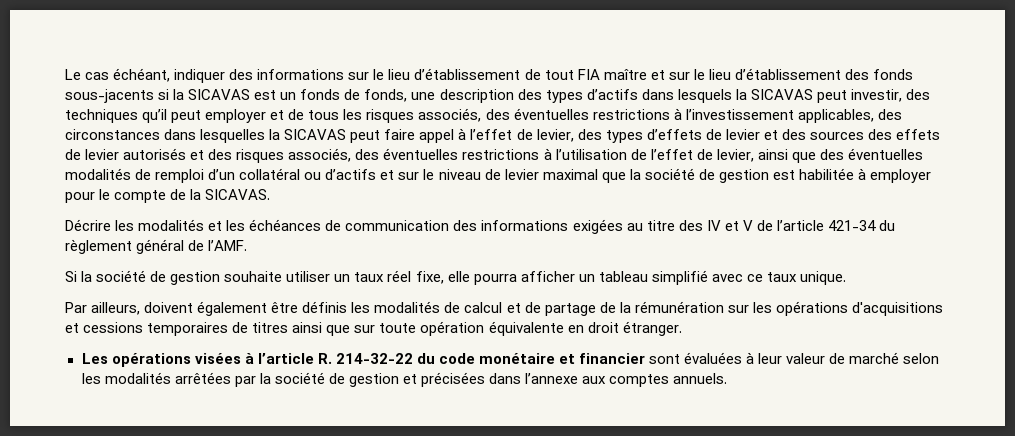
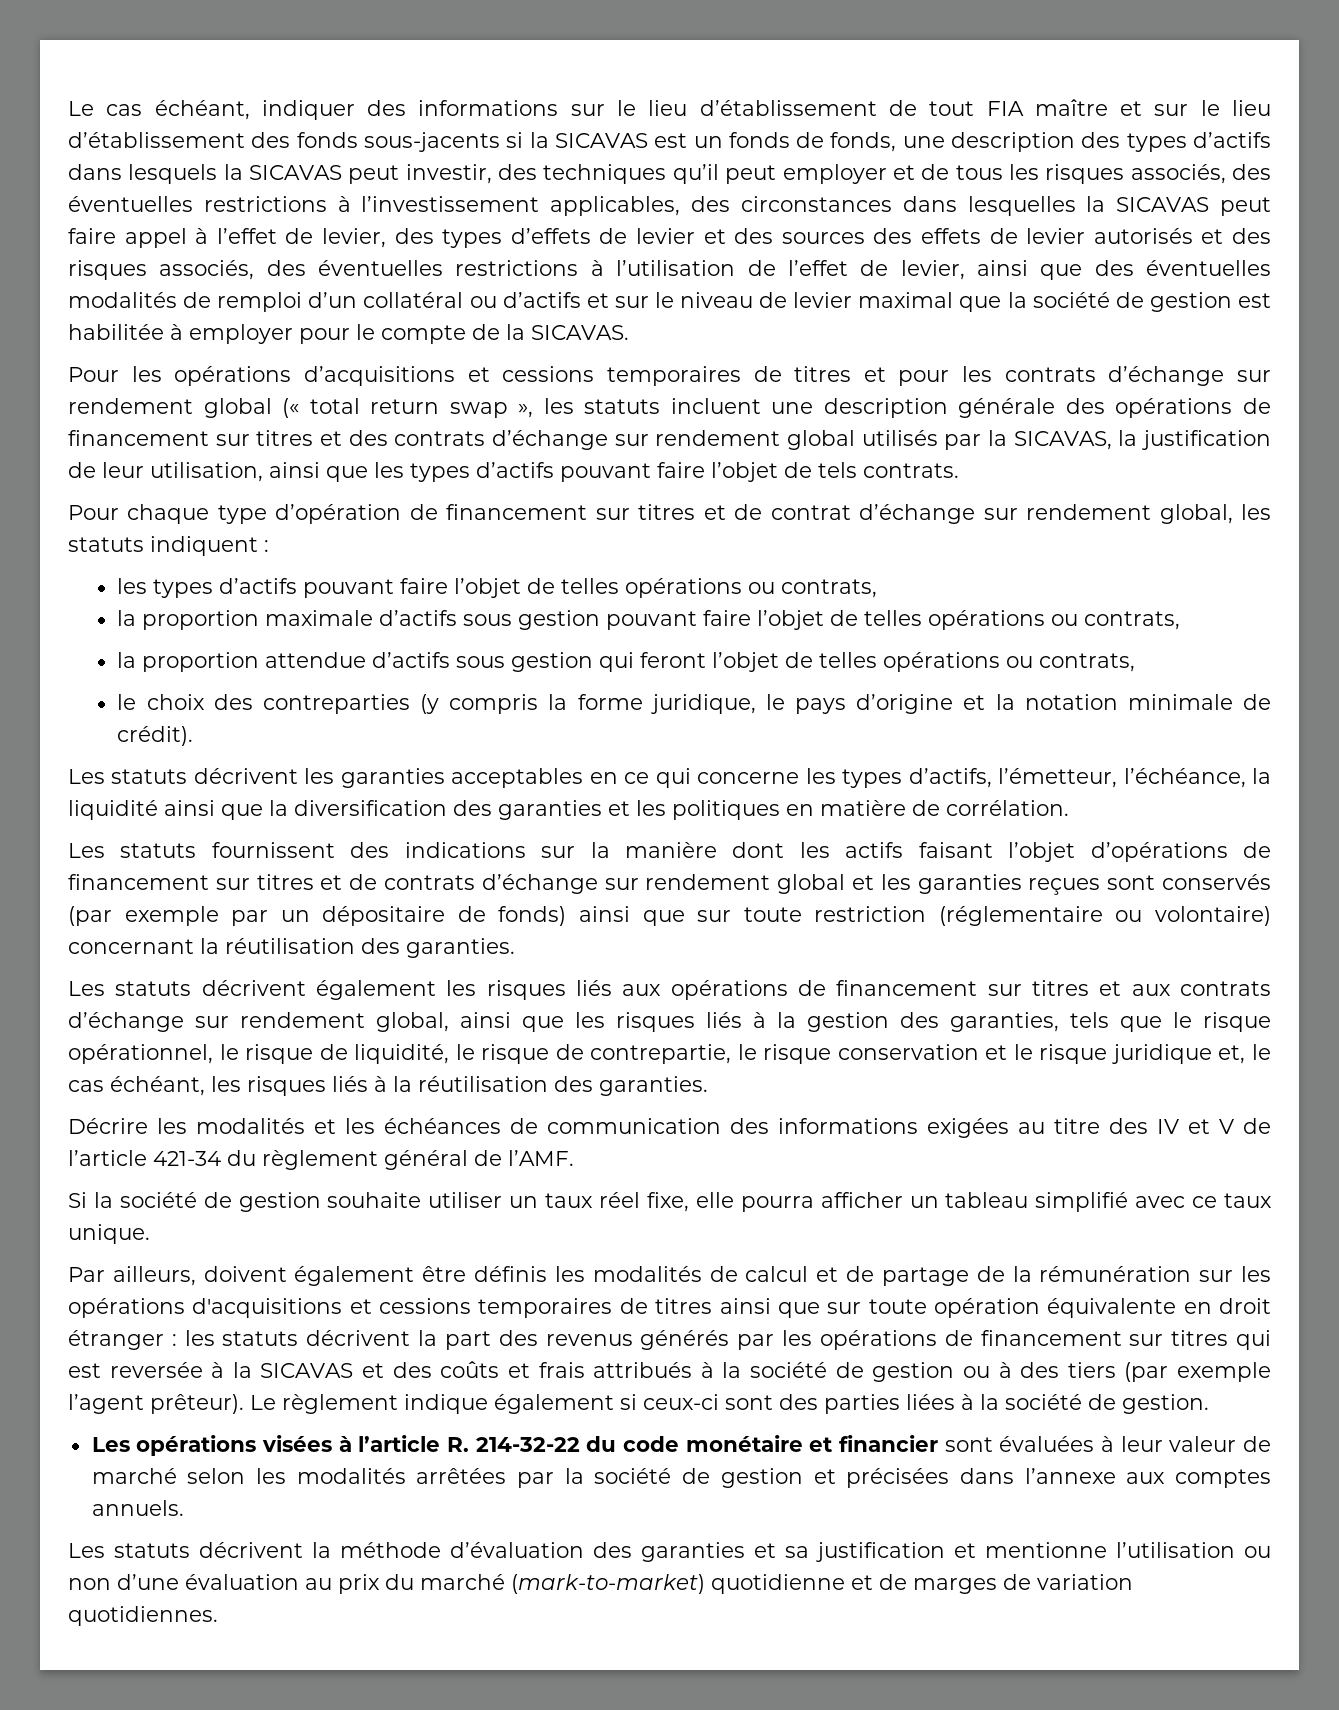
(271, 194) none -> [68,366,1271,386] [68,398,1271,418] [68,430,1271,450] [68,462,959,482] [68,504,1272,524] [68,536,269,556] [117,578,878,598] [117,610,1181,630] [117,652,1136,672] [117,694,1271,714] [117,726,194,746] [68,768,1272,788] [68,800,1069,820] [68,842,1272,862] [68,874,1271,895] [68,906,1271,926] [68,938,515,958] [68,980,1271,1000] [68,1012,1271,1032] [68,1044,1271,1064] [68,1076,708,1096] // Pour les opérations d’acquisitions et cessions temporaires de titres et pour les contrats d’échange sur rendement global (« total return swap », les statuts incluent une description générale des opérations de financement sur titres et des contrats d’échange sur rendement global utilisés par la SICAVAS, la justification de leur utilisation, ainsi que les types d’actifs pouvant faire l’objet de tels contrats. // Pour chaque type d’opération de financement sur titres et de contrat d’échange sur rendement global, les statuts indiquent : // les types d’actifs pouvant faire l’objet de telles opérations ou contrats, // la proportion maximale d’actifs sous gestion pouvant faire l’objet de telles opérations ou contrats, // la proportion attendue d’actifs sous gestion qui feront l’objet de telles opérations ou contrats, // le choix des contreparties (y compris la forme juridique, le pays d’origine et la notation minimale de crédit). // Les statuts décrivent les garanties acceptables en ce qui concerne les types d’actifs, l’émetteur, l’échéance, la liquidité ainsi que la diversification des garanties et les politiques en matière de corrélation. // Les statuts fournissent des indications sur la manière dont les actifs faisant l’objet d’opérations de financement sur titres et de contrats d’échange sur rendement global et les garanties reçues sont conservés (par exemple par un dépositaire de fonds) ainsi que sur toute restriction (réglementaire ou volontaire) concernant la réutilisation des garanties. // Les statuts décrivent également les risques liés aux opérations de financement sur titres et aux contrats d’échange sur rendement global, ainsi que les risques liés à la gestion des garanties, tels que le risque opérationnel, le risque de liquidité, le risque de contrepartie, le risque conservation et le risque juridique et, le cas échéant, les risques liés à la réutilisation des garanties.
[622,321,682,336] étranger. -> [68,1330,1271,1350] [68,1361,1271,1382] [68,1394,1209,1414] étranger : les statuts décrivent la part des revenus générés par les opérations de financement sur titres qui est reversée à la SICAVAS et des coûts et frais attribués à la société de gestion ou à des tiers (par exemple l’agent prêteur). Le règlement indique également si ceux-ci sont des parties liées à la société de gestion.
(728, 378) none -> [68,1542,1271,1562] [68,1574,1133,1594] [68,1606,218,1626] // Les statuts décrivent la méthode d’évaluation des garanties et sa justification et mentionne l’utilisation ou non d’une évaluation au prix du marché (mark-to-market) quotidienne et de marges de variation quotidiennes.

